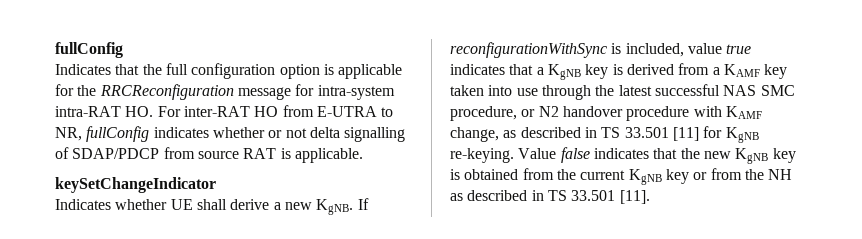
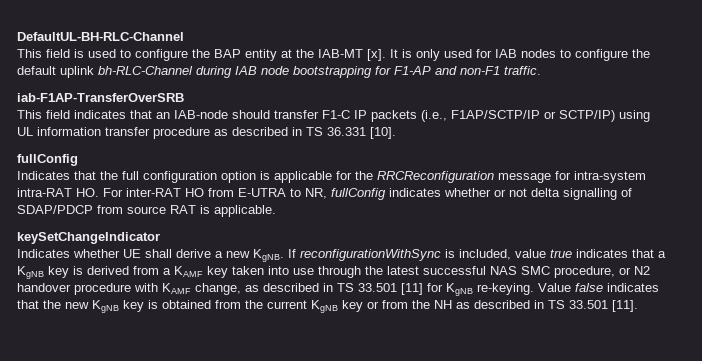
(55, 50) none -> [17,32,184,41] [17,49,650,61] [17,66,541,78] [17,93,184,102] [17,110,650,122] [17,127,396,139] DefaultUL-BH-RLC-Channel // This field is used to configure the BAP entity at the IAB-MT [x]. It is only used for IAB nodes to configure the default uplink bh-RLC-Channel during IAB node bootstrapping for F1-AP and non-F1 traffic. // iab-F1AP-TransferOverSRB // This field indicates that an IAB-node should transfer F1-C IP packets (i.e., F1AP/SCTP/IP or SCTP/IP) using UL information transfer procedure as described in TS 36.331 [10]. //

